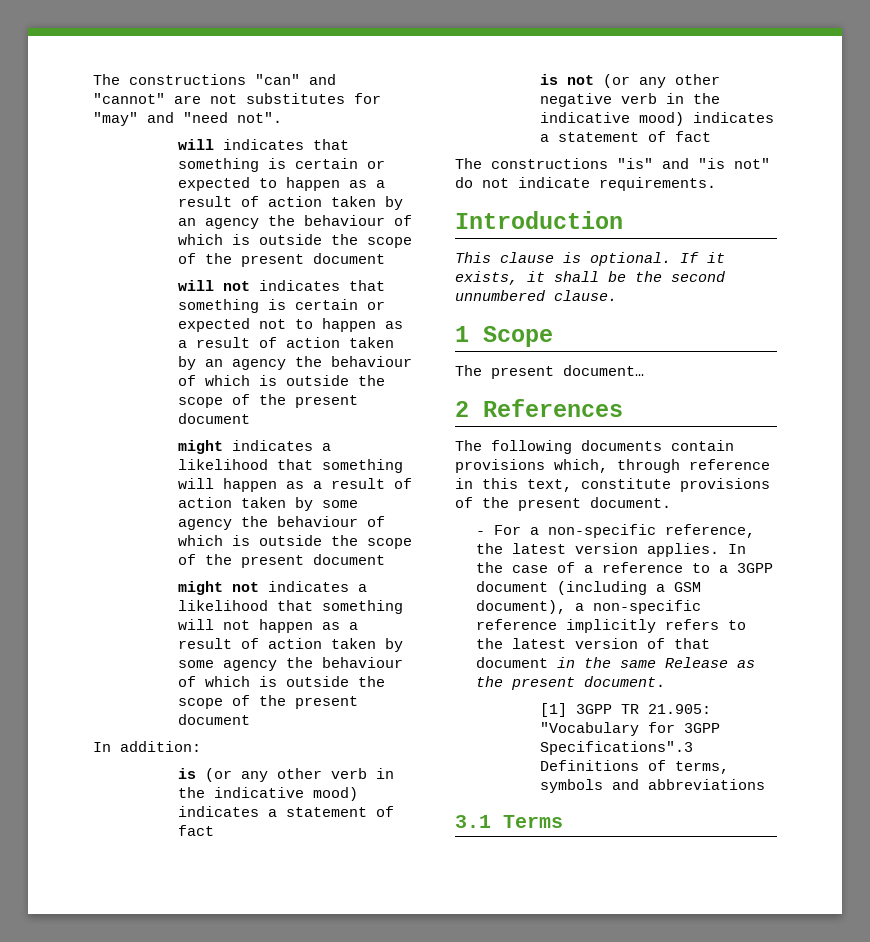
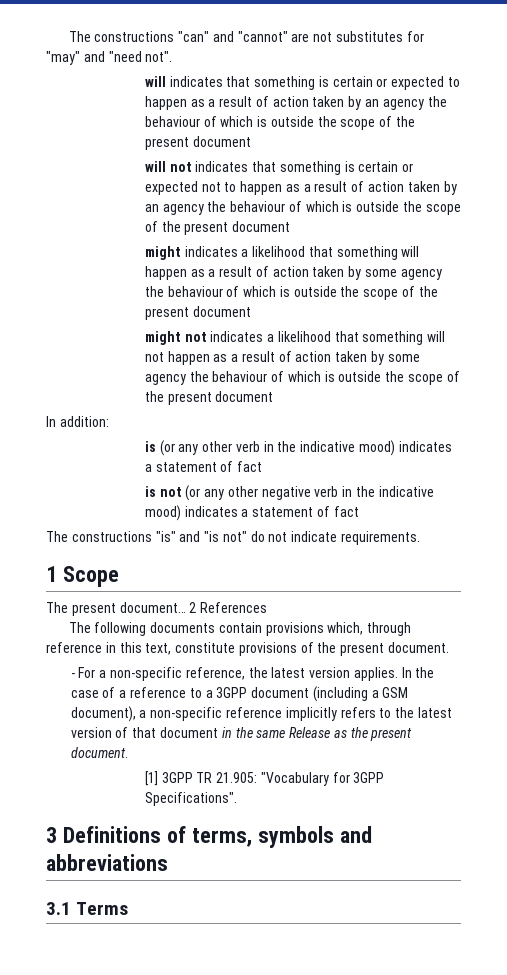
[455,211,623,229] [455,252,725,266] [455,271,725,285] [455,290,617,301] // Introduction // This clause is optional. If it exists, it shall be the second unnumbered clause. -> (421, 538) none
(644, 370) // -> (186, 607) none
[539,741,693,755] Specifications".3 -> [144,792,237,806] [46,827,57,843] Specifications". // 3

